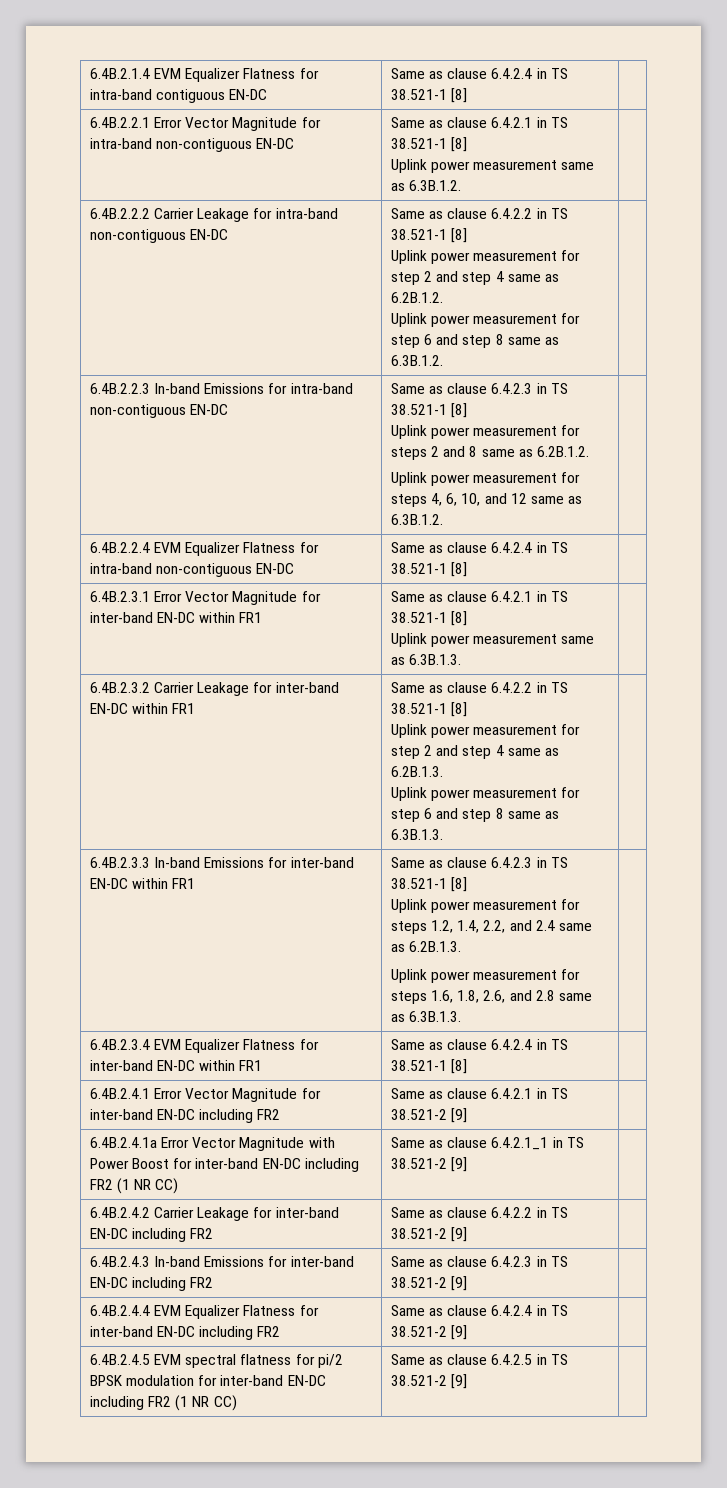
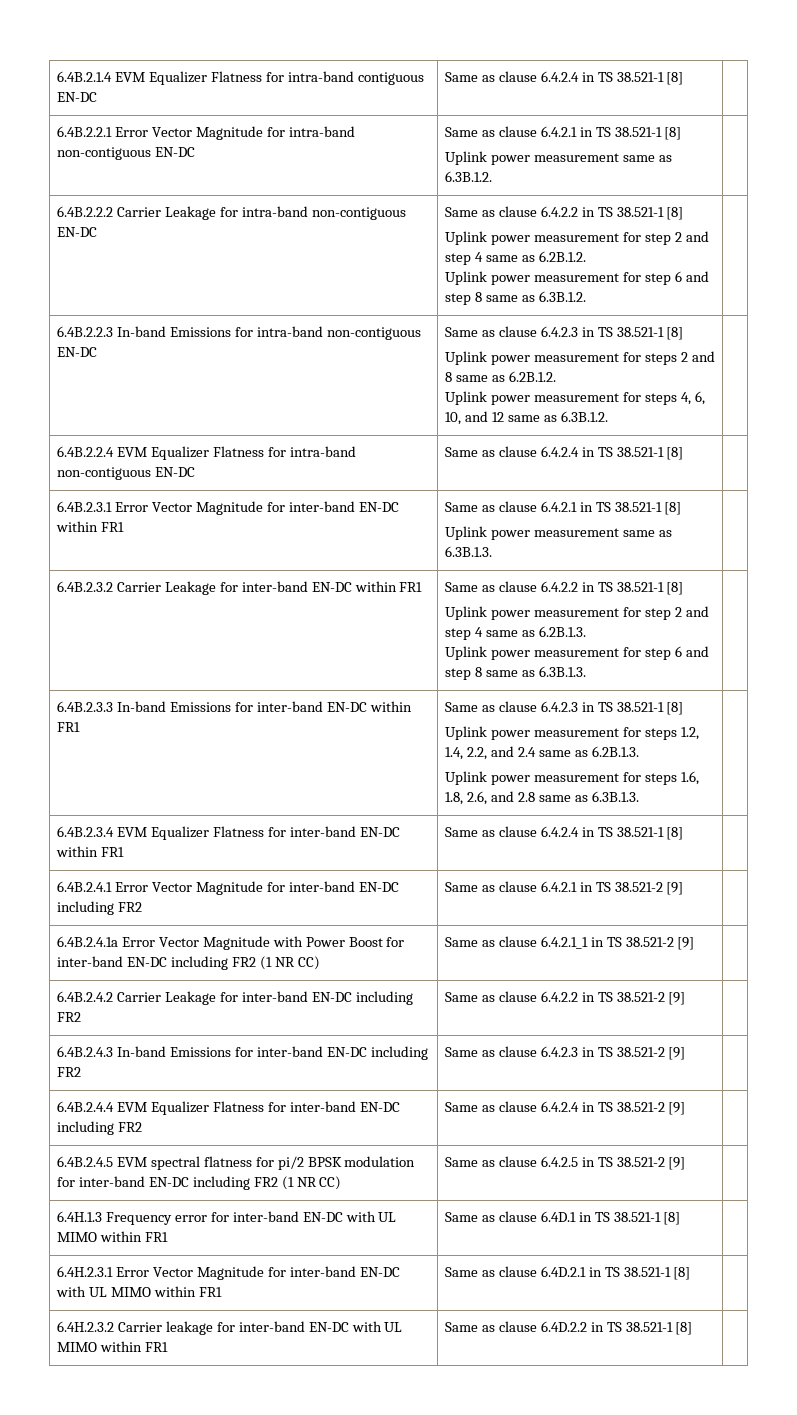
(468, 1381) none -> [57,1211,397,1225] [57,1231,168,1242] [445,1211,681,1225] [57,1266,400,1280] [56,1286,222,1297] [445,1266,691,1280] [57,1321,403,1335] [57,1341,168,1352] [445,1321,693,1335] // 6.4H.1.3 Frequency error for inter-band EN-DC with UL MIMO within FR1 | Same as clause 6.4D.1 in TS 38.521-1 [8] | // 6.4H.2.3.1 Error Vector Magnitude for inter-band EN-DC with UL MIMO within FR1 | Same as clause 6.4D.2.1 in TS 38.521-1 [8] | // 6.4H.2.3.2 Carrier leakage for inter-band EN-DC with UL MIMO within FR1 | Same as clause 6.4D.2.2 in TS 38.521-1 [8] |

